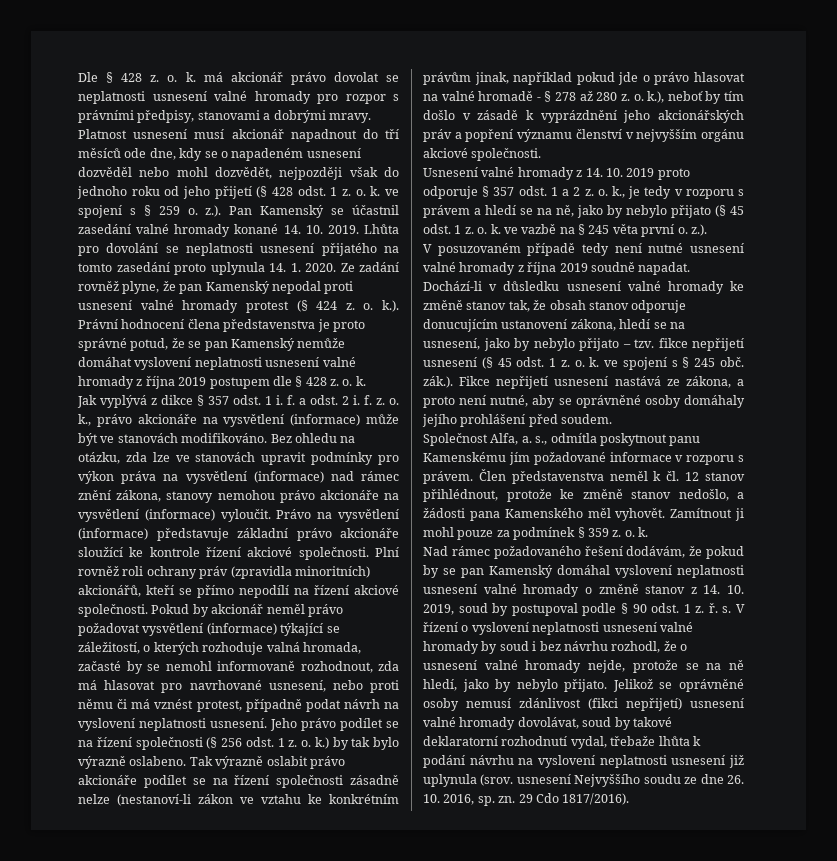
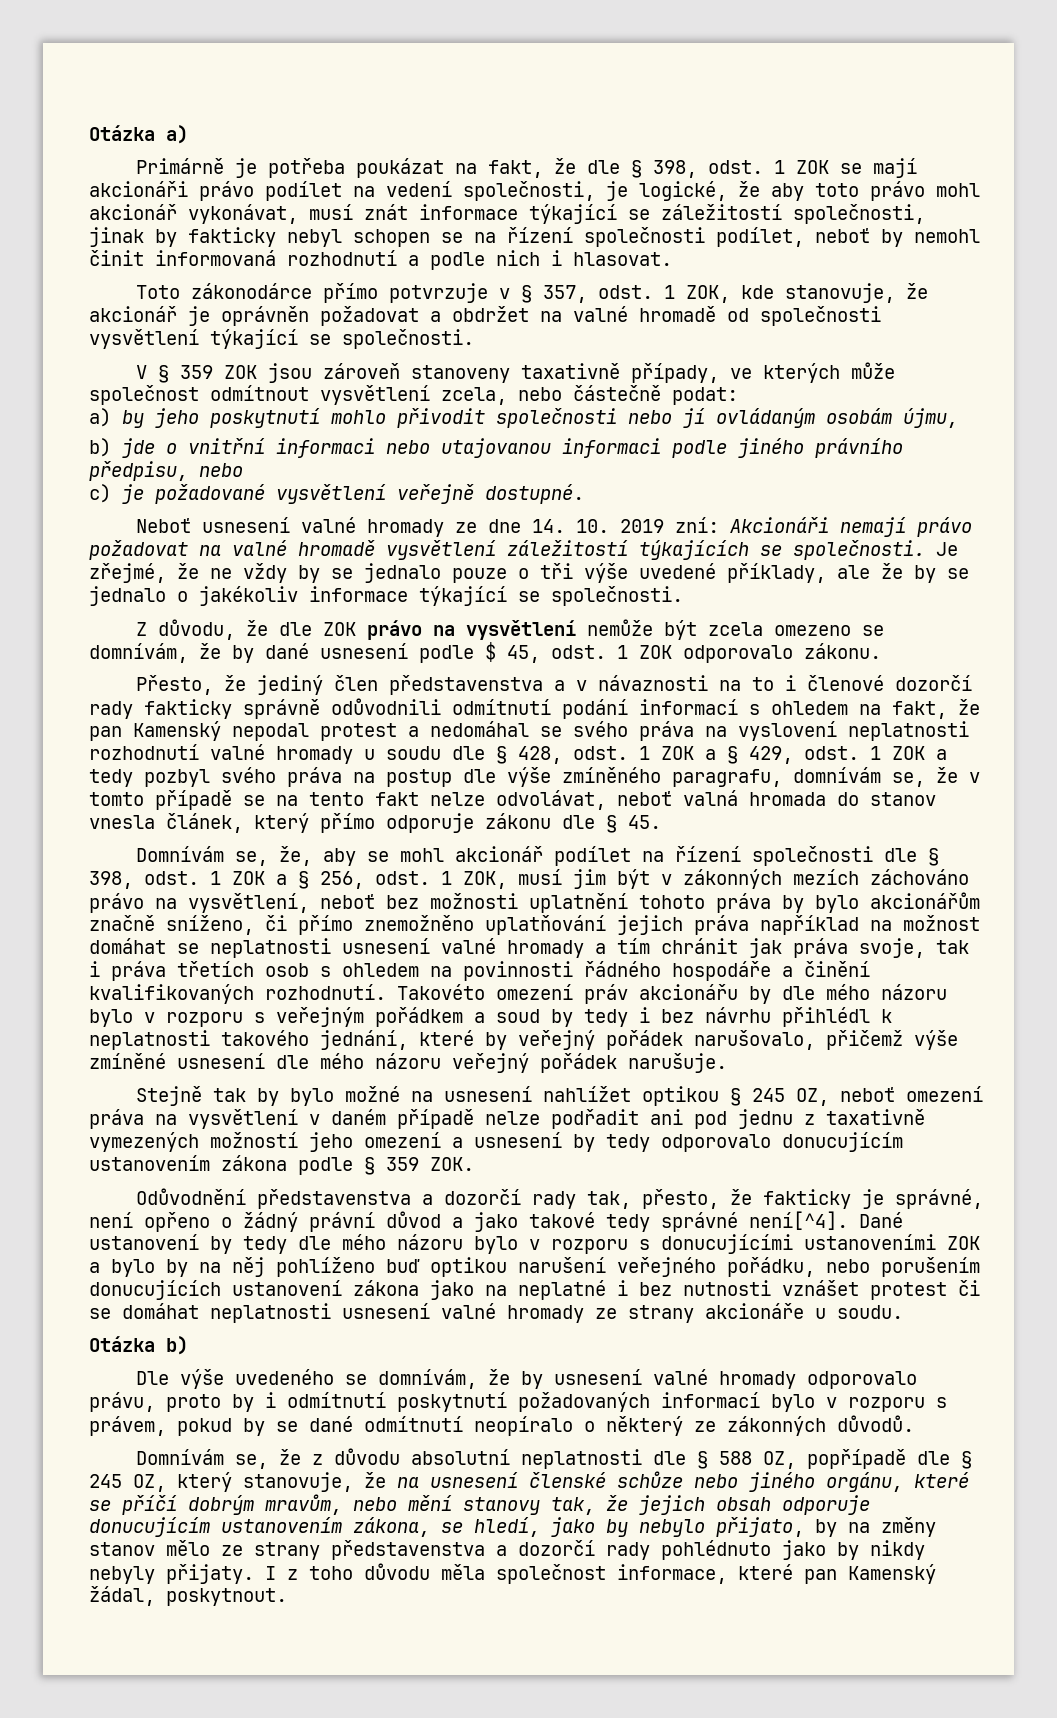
[78,72,379,85] Dle § 428 z. o. k. má akcionář právo dovolat -> [89,125,188,144] [135,158,917,178] [89,181,980,201] [89,204,925,224] [89,227,980,247] [89,250,672,270] [135,283,928,303] [89,306,881,326] [89,329,474,349] [135,362,895,383] [89,385,738,405] [89,408,958,428] [89,438,903,458] [89,461,243,481] [89,484,584,504] [135,517,972,537] [89,540,958,560] [89,563,969,583] [89,586,683,606] [135,619,884,640] [89,642,881,663] [135,675,972,695] [89,698,980,719] [89,721,969,741] [89,744,947,764] [89,767,980,787] [89,790,936,810] [89,813,661,833] [135,846,939,866] [89,869,969,889] [89,892,980,913] [89,915,980,935] [89,938,166,954] Otázka a) // Primárně je potřeba poukázat na fakt, že dle § 398, odst. 1 ZOK se mají akcionáři právo podílet na vedení společnosti, je logické, že aby toto právo mohl akcionář vykonávat, musí znát informace týkající se záležitostí společnosti, jinak by fakticky nebyl schopen se na řízení společnosti podílet, neboť by nemohl činit informovaná rozhodnutí a podle nich i hlasovat. // Toto zákonodárce přímo potvrzuje v § 357, odst. 1 ZOK, kde stanovuje, že akcionář je oprávněn požadovat a obdržet na valné hromadě od společnosti vysvětlení týkající se společnosti. // V § 359 ZOK jsou zároveň stanoveny taxativně případy, ve kterých může společnost odmítnout vysvětlení zcela, nebo částečně podat: // a) by jeho poskytnutí mohlo přivodit společnosti nebo jí ovládaným osobám újmu, // b) jde o vnitřní informaci nebo utajovanou informaci podle jiného právního předpisu, nebo // c) je požadované vysvětlení veřejně dostupné. // Neboť usnesení valné hromady ze dne 14. 10. 2019 zní: Akcionáři nemají právo požadovat na valné hromadě vysvětlení záležitostí týkajících se společnosti. Je zřejmé, že ne vždy by se jednalo pouze o tři výše uvedené příklady, ale že by se jednalo o jakékoliv informace týkající se společnosti. // Z důvodu, že dle ZOK právo na vysvětlení nemůže být zcela omezeno se domnívám, že by dané usnesení podle $ 45, odst. 1 ZOK odporovalo zákonu. // Přesto, že jediný člen představenstva a v návaznosti na to i členové dozorčí rady fakticky správně odůvodnili odmítnutí podání informací s ohledem na fakt, že pan Kamenský nepodal protest a nedomáhal se svého práva na vyslovení neplatnosti rozhodnutí valné hromady u soudu dle § 428, odst. 1 ZOK a § 429, odst. 1 ZOK a tedy pozbyl svého práva na postup dle výše zmíněného paragrafu, domnívám se, že v tomto případě se na tento fakt nelze odvolávat, neboť valná hromada do stanov vnesla článek, který přímo odporuje zákonu dle § 45. // Domnívám se, že, aby se mohl akcionář podílet na řízení společnosti dle § 398, odst. 1 ZOK a § 256, odst. 1 ZOK, musí jim být v zákonných mezích záchováno právo na vysvětlení, neboť bez možnosti uplatnění tohoto práva by bylo akcionářům značně sníženo, či přímo znemožněno uplatňování jejich práva například na možnost domáhat
[317,94,399,104] [78,110,371,123] [78,129,399,142] [78,148,361,161] [78,167,399,180] [77,186,399,199] [78,205,399,218] [78,224,399,237] [78,243,399,256] [78,262,399,275] [78,281,354,294] [78,300,399,313] [78,319,365,332] [78,338,346,351] [78,357,356,370] [78,376,366,389] [77,395,399,408] [78,414,399,427] [78,433,356,446] [78,452,399,465] [78,471,399,484] [78,490,399,503] [78,509,400,522] [78,528,399,541] [78,547,399,560] [78,566,370,579] [78,585,399,598] [78,604,343,617] [78,623,340,636] [78,642,361,655] [78,661,399,674] [78,680,399,693] [78,699,399,712] [78,718,399,731] [78,737,399,750] [78,756,345,769] [78,775,399,788] [78,794,399,806] [423,72,745,85] [423,91,744,104] [423,110,744,123] [423,129,744,142] [423,148,542,161] [423,167,690,180] [423,186,744,199] [423,205,744,218] [423,224,707,237] [423,243,744,256] [423,262,691,275] [423,281,744,294] [423,300,687,313] [423,319,685,332] [423,338,744,351] [423,357,744,370] [423,376,744,389] [423,395,745,408] [422,414,613,427] [423,433,701,446] [423,452,744,465] [423,469,745,484] [423,489,744,502] [423,508,744,521] [423,527,648,540] [423,546,744,559] [423,565,744,578] [423,584,744,597] [423,603,745,616] [423,622,693,635] [423,641,687,654] [423,660,744,673] [423,679,744,692] [423,698,744,711] [423,717,672,730] [423,736,701,749] [423,755,744,768] [423,774,744,787] [423,793,630,806] pro rozpor s právními předpisy, stanovami a dobrými mravy. Platnost usnesení musí akcionář napadnout do tří měsíců ode dne, kdy se o napadeném usnesení dozvěděl nebo mohl dozvědět, nejpozději však do jednoho roku od jeho přijetí (§ 428 odst. 1 z. o. k. ve spojení s § 259 o. z.). Pan Kamenský se účastnil zasedání valné hromady konané 14. 10. 2019. Lhůta pro dovolání se neplatnosti usnesení přijatého na tomto zasedání proto uplynula 14. 1. 2020. Ze zadání rovněž plyne, že pan Kamenský nepodal proti usnesení valné hromady protest (§ 424 z. o. k.). Právní hodnocení člena představenstva je proto správné potud, že se pan Kamenský nemůže domáhat vyslovení neplatnosti usnesení valné hromady z října 2019 postupem dle § 428 z. o. k. // Jak vyplývá z dikce § 357 odst. 1 i. f. a odst. 2 i. f. z. o. k., právo akcionáře na vysvětlení (informace) může být ve stanovách modifikováno. Bez ohledu na otázku, zda lze ve stanovách upravit podmínky pro výkon práva na vysvětlení (informace) nad rámec znění zákona, stanovy nemohou právo akcionáře na vysvětlení (informace) vyloučit. Právo na vysvětlení (informace) představuje základní právo akcionáře sloužící ke kontrole řízení akciové společnosti. Plní rovněž roli ochrany práv (zpravidla minoritních) akcionářů, kteří se přímo nepodílí na řízení akciové společnosti. Pokud by akcionář neměl právo požadovat vysvětlení (informace) týkající se záležitostí, o kterých rozhoduje valná hromada, začasté by se nemohl informovaně rozhodnout, zda má hlasovat pro navrhované usnesení, nebo proti němu či má vznést protest, případně podat návrh na vyslovení neplatnosti usnesení. Jeho právo podílet se na řízení společnosti (§ 256 odst. 1 z. o. k.) by tak bylo výrazně oslabeno. Tak výrazně oslabit právo akcionáře podílet se na řízení společnosti zásadně nelze (nestanoví-li zákon ve vztahu ke konkrétním právům jinak, například pokud jde o právo hlasovat na valné hromadě - § 278 až 280 z. o. k.), neboť by tím došlo v zásadě k vyprázdnění jeho akcionářských práv a popření významu členství v nejvyšším orgánu akciové společnosti. // Usnesení valné hromady z 14. 10. 2019 proto odporuje § 357 odst. 1 a 2 z. o. k., je tedy v rozporu s právem a hledí se na ně, jako by nebylo přijato (§ 45 odst. 1 z. o. k. ve vazbě na § 245 věta první o. z.). // V posuzovaném případě tedy není nutné usnesení valné hromady z října 2019 soudně napadat. Dochází-li v důsledku usnesení valné hromady ke změně stanov tak, že obsah stanov odporuje donucujícím ustanovení zákona, hledí se na usnesení, jako by nebylo přijato – tzv. fikce nepřijetí usnesení (§ 45 odst. 1 z. o. k. ve spojení s § 245 obč. zák.). Fikce nepřijetí usnesení nastává ze zákona, a proto není nutné, aby se oprávněné osoby domáhaly jejího prohlášení před soudem. // Společnost Alfa, a. s., odmítla poskytnout panu Kamenskému jím požadované informace v rozporu s právem. Člen představenstva neměl k čl. 12 stanov přihlédnout, protože ke změně stanov nedošlo, a žádosti pana Kamenského měl vyhovět. Zamítnout ji mohl pouze za podmínek § 359 z. o. k. // Nad rámec požadovaného řešení dodávám, že pokud by se pan Kamenský domáhal vyslovení neplatnosti usnesení valné hromady o změně stanov z 14. 10. 2019, soud by postupoval podle § 90 odst. 1 z. ř. s. V řízení o vyslovení neplatnosti usnesení valné hromady by soud i bez návrhu rozhodl, že o usnesení valné hromady nejde, protože se na ně hledí, jako by nebylo přijato. Jelikož se oprávněné osoby nemusí zdánlivost (fikci nepřijetí) usnesení valné hromady dovolávat, soud by takové deklaratorní rozhodnutí vydal, třebaže lhůta k podání návrhu na vyslovení neplatnosti usnesení již uplynula (srov. usnesení Nejvyššího soudu ze dne 26. 10. 2016, sp. zn. 29 Cdo 1817/2016). -> [595,938,969,958] [89,961,870,981] [89,984,947,1004] [89,1007,892,1027] [89,1030,958,1050] [89,1053,727,1073] [135,1086,983,1106] [89,1109,925,1129] [89,1132,903,1152] [89,1155,474,1175] [135,1188,983,1209] [89,1211,903,1232] [89,1234,980,1254] [89,1257,980,1277] [89,1280,980,1300] [89,1303,903,1323] [89,1336,188,1355] [135,1369,917,1389] [89,1392,947,1412] [89,1415,914,1436] [135,1448,972,1469] [89,1471,969,1492] [89,1494,870,1515] [89,1517,936,1537] [89,1540,925,1560] [89,1563,936,1584] [89,1586,287,1606] a tím chránit jak práva svoje, tak i práva třetích osob s ohledem na povinnosti řádného hospodáře a činění kvalifikovaných rozhodnutí. Takovéto omezení práv akcionářu by dle mého názoru bylo v rozporu s veřejným pořádkem a soud by tedy i bez návrhu přihlédl k neplatnosti takového jednání, které by veřejný pořádek narušovalo, přičemž výše zmíněné usnesení dle mého názoru veřejný pořádek narušuje. // Stejně tak by bylo možné na usnesení nahlížet optikou § 245 OZ, neboť omezení práva na vysvětlení v daném případě nelze podřadit ani pod jednu z taxativně vymezených možností jeho omezení a usnesení by tedy odporovalo donucujícím ustanovením zákona podle § 359 ZOK. // Odůvodnění představenstva a dozorčí rady tak, přesto, že fakticky je správné, není opřeno o žádný právní důvod a jako takové tedy správné není[^4]. Dané ustanovení by tedy dle mého názoru bylo v rozporu s donucujícími ustanoveními ZOK a bylo by na něj pohlíženo buď optikou narušení veřejného pořádku, nebo porušením donucujících ustanovení zákona jako na neplatné i bez nutnosti vznášet protest či se domáhat neplatnosti usnesení valné hromady ze strany akcionáře u soudu. // Otázka b) // Dle výše uvedeného se domnívám, že by usnesení valné hromady odporovalo právu, proto by i odmítnutí poskytnutí požadovaných informací bylo v rozporu s právem, pokud by se dané odmítnutí neopíralo o některý ze zákonných důvodů. // Domnívám se, že z důvodu absolutní neplatnosti dle § 588 OZ, popřípadě dle § 245 OZ, který stanovuje, že na usnesení členské schůze nebo jiného orgánu, které se příčí dobrým mravům, nebo mění stanovy tak, že jejich obsah odporuje donucujícím ustanovením zákona, se hledí, jako by nebylo přijato, by na změny stanov mělo ze strany představenstva a dozorčí rady pohlédnuto jako by nikdy nebyly přijaty. I z toho důvodu měla společnost informace, které pan Kamenský žádal, poskytnout.

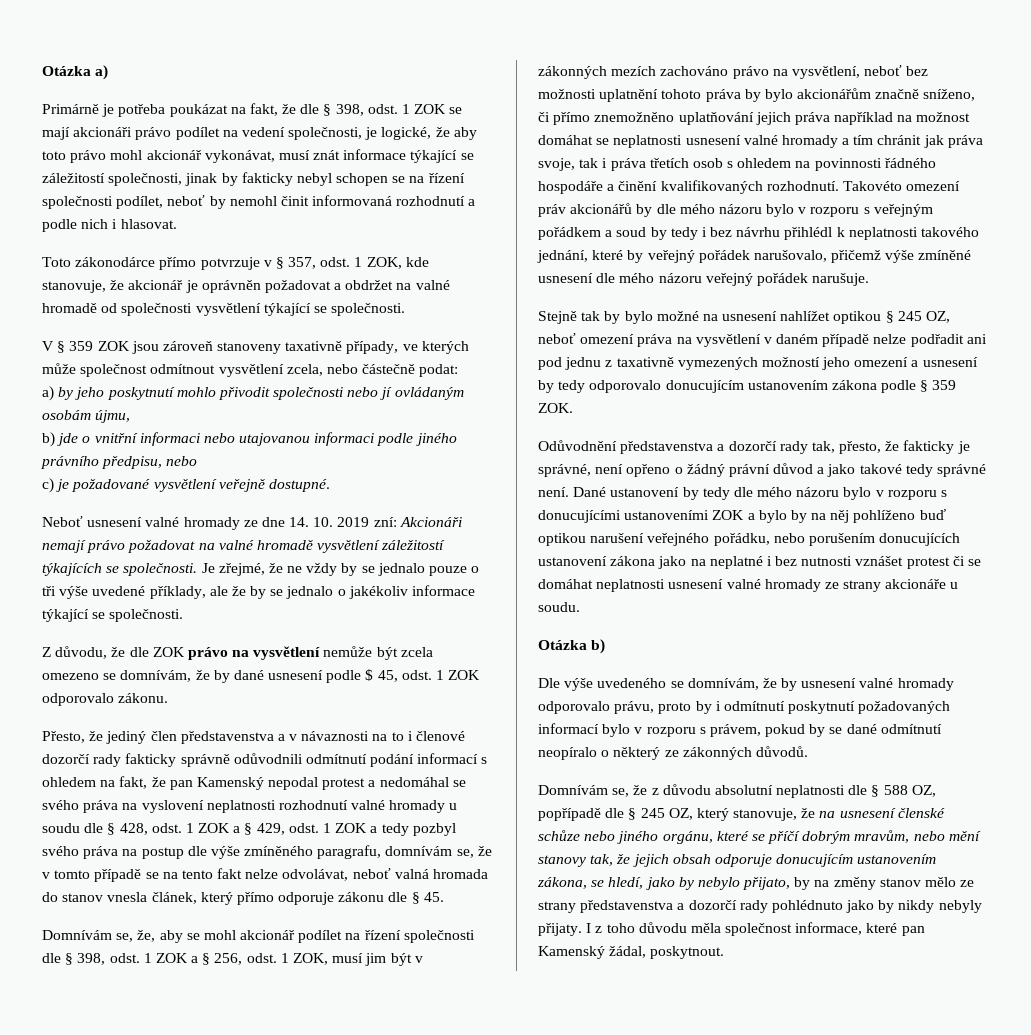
[870,869,969,885] záchováno -> [660,66,729,76] zachováno
[639,984,738,1000] akcionářu -> [570,203,633,214] akcionářů
[749,1211,848,1230] není[^4]. -> [538,487,569,497] není.

